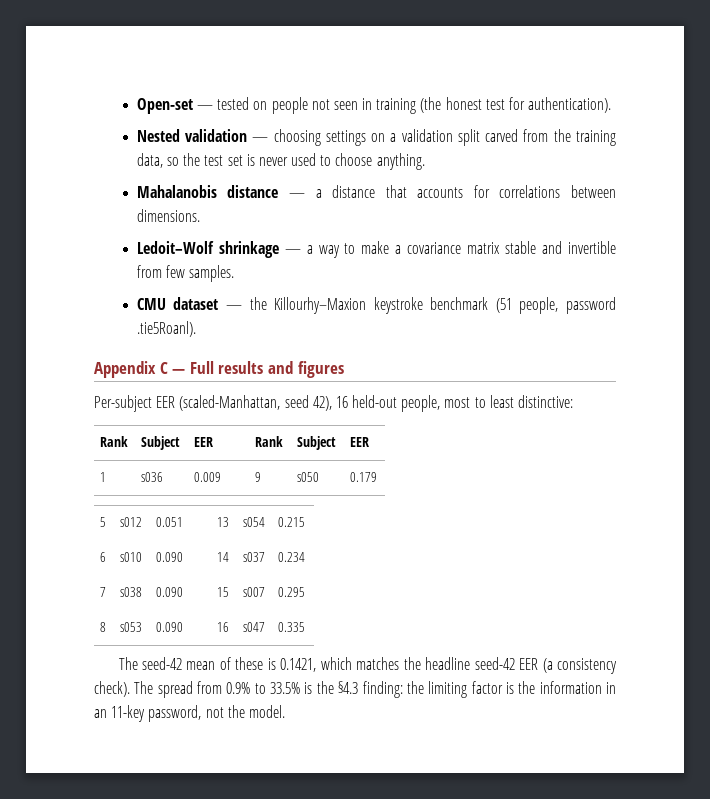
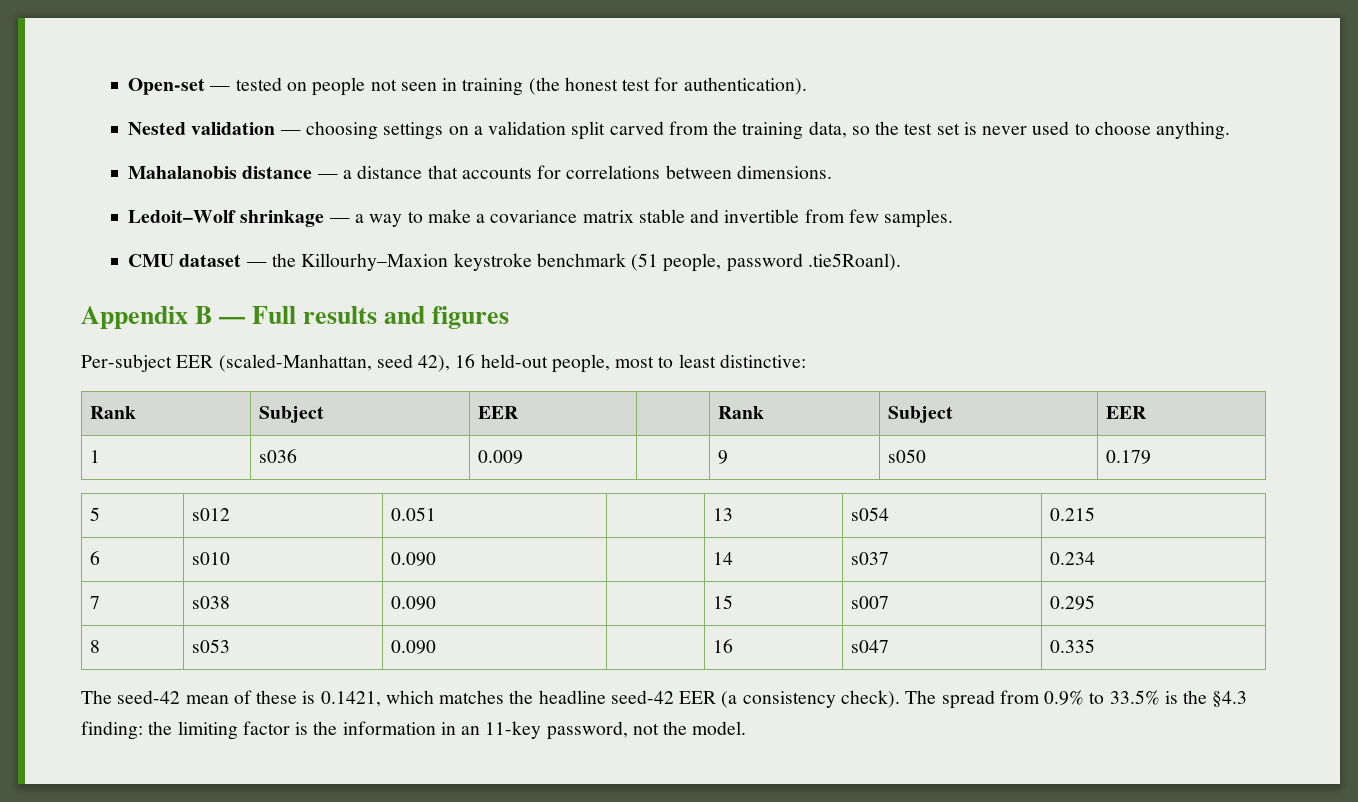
[159,362,168,374] C -> [195,306,213,324] B

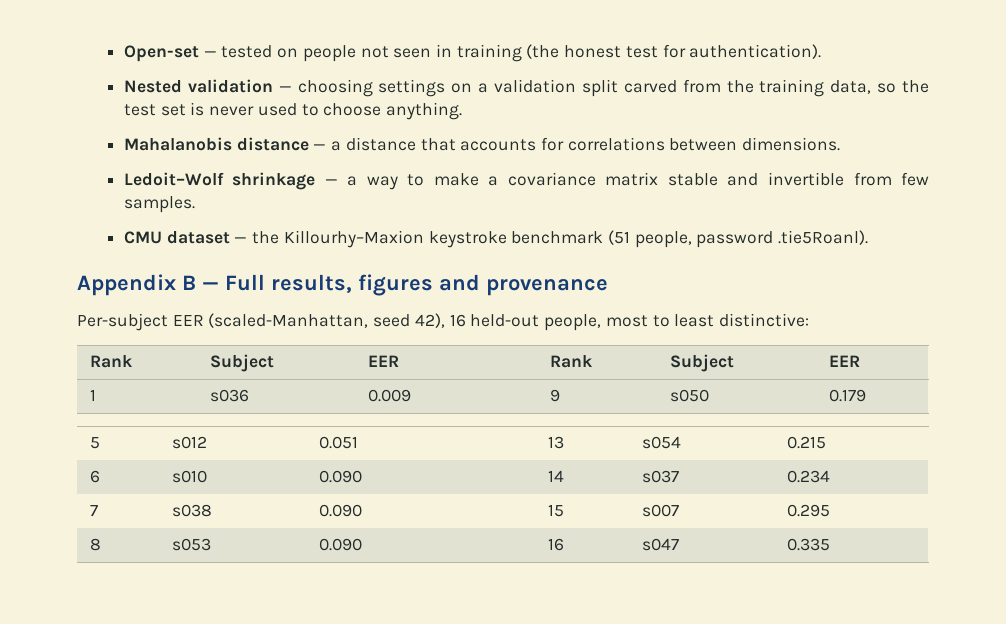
[303,306,510,329] results and figures -> [271,274,608,296] results, figures and provenance
[81,690,1248,709] [81,721,747,740] // The seed-42 mean of these is 0.1421, which matches the headline seed-42 EER (a consistency check). The spread from 0.9% to 33.5% is the §4.3 finding: the limiting factor is the information in an 11-key password, not the model. -> (830, 544) none

